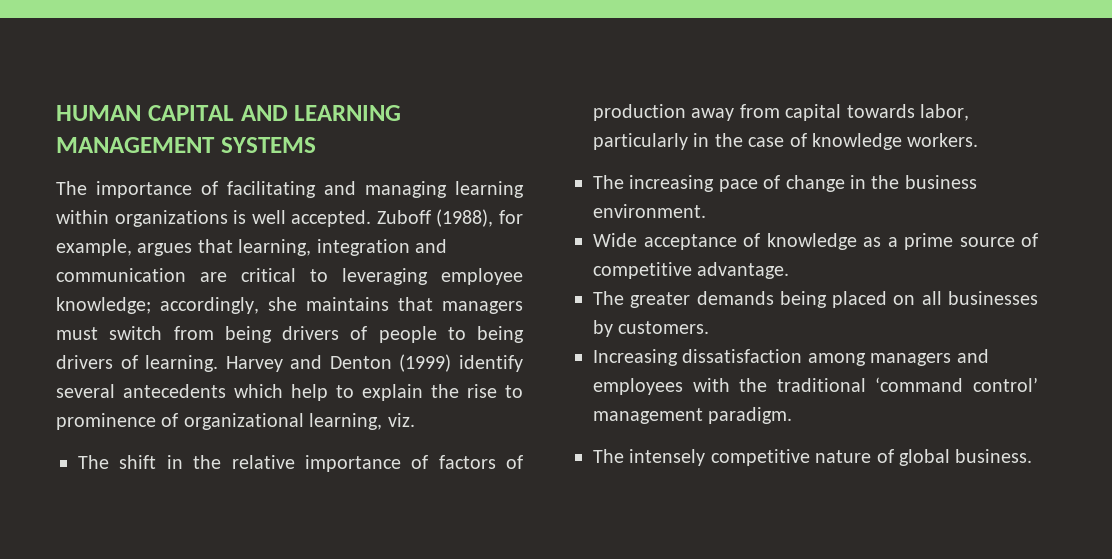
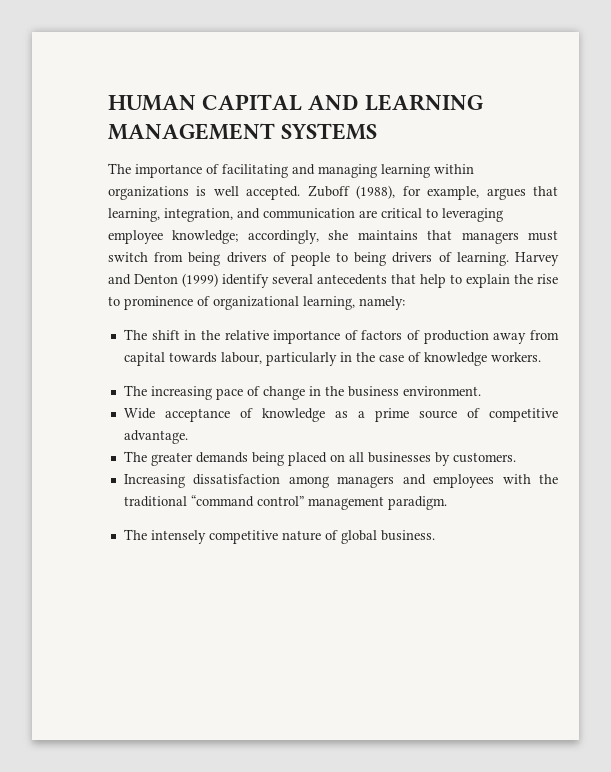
[316,239,410,256] integration -> [164,208,233,222] integration,
[234,384,283,398] which -> [391,274,416,284] that
[387,413,415,427] viz. -> [359,296,405,310] namely:
[920,104,969,121] labor, -> [220,352,262,364] labour,
[875,377,1038,392] ‘command control’ -> [190,495,304,507] “command control”

